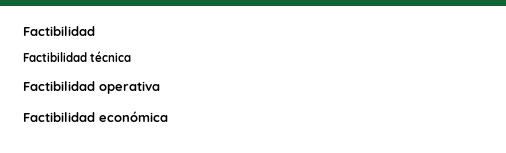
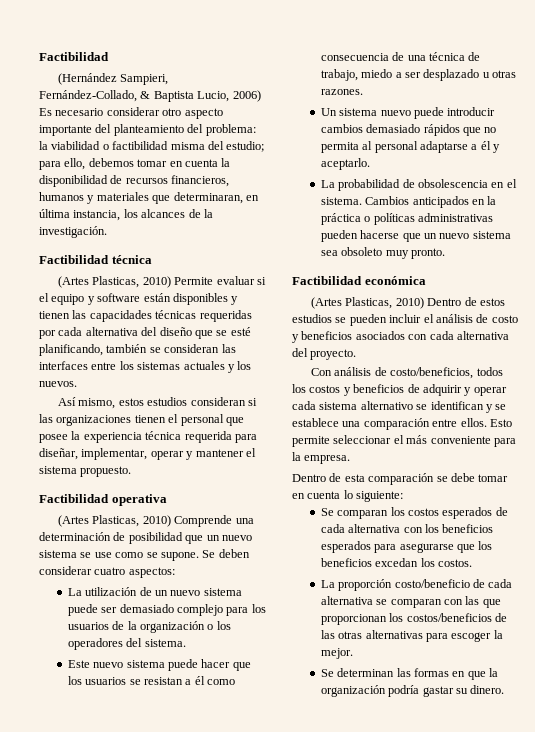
[23,51,132,62] [23,81,160,94] [23,111,168,122] Factibilidad técnica // Factibilidad operativa // Factibilidad económica -> [58,73,169,85] [39,90,261,102] [39,107,223,119] [39,124,256,136] [39,141,265,152] [39,158,231,170] [39,175,230,187] [39,192,259,204] [39,209,213,221] [39,226,107,238] [39,255,152,264] [58,276,266,288] [39,293,239,305] [39,310,252,322] [39,327,251,339] [39,344,236,356] [39,361,252,373] [39,381,77,387] [58,397,257,409] [39,414,244,426] [39,431,257,443] [39,448,256,460] [39,466,132,477] [39,494,167,506] [58,515,254,527] [39,532,252,544] [39,549,250,561] [39,566,175,578] [67,587,242,596] [67,604,266,616] [67,621,231,633] [67,638,186,650] [67,659,251,671] [67,676,236,685] [320,52,481,61] [320,69,517,81] [320,89,363,95] [320,107,496,119] [320,124,497,136] [320,141,501,153] [320,158,370,170] [320,179,517,191] [320,196,497,208] [320,213,493,225] [320,230,511,242] [320,247,445,259] [292,276,426,285] [311,297,505,309] [292,314,518,326] [292,331,509,343] [292,348,357,360] [311,367,503,379] [292,384,507,396] [292,401,507,413] [292,418,512,430] [292,435,516,447] [292,452,351,464] [292,473,509,485] [292,490,404,502] [320,507,508,519] [320,524,494,533] [320,541,493,553] [320,558,472,567] [320,579,513,591] [320,596,501,608] [320,613,507,625] [320,630,503,642] [320,648,353,659] [320,668,499,680] [320,685,505,697] (Hernández Sampieri, Fernández-Collado, & Baptista Lucio, 2006) Es necesario considerar otro aspecto importante del planteamiento del problema: la viabilidad o factibilidad misma del estudio; para ello, debemos tomar en cuenta la disponibilidad de recursos financieros, humanos y materiales que determinaran, en última instancia, los alcances de la investigación. // Factibilidad técnica // (Artes Plasticas, 2010) Permite evaluar si el equipo y software están disponibles y tienen las capacidades técnicas requeridas por cada alternativa del diseño que se esté planificando, también se consideran las interfaces entre los sistemas actuales y los nuevos. // Así mismo, estos estudios consideran si las organizaciones tienen el personal que posee la experiencia técnica requerida para diseñar, implementar, operar y mantener el sistema propuesto. // Factibilidad operativa // (Artes Plasticas, 2010) Comprende una determinación de posibilidad que un nuevo sistema se use como se supone. Se deben considerar cuatro aspectos: // La utilización de un nuevo sistema puede ser demasiado complejo para los usuarios de la organización o los operadores del sistema. // Este nuevo sistema puede hacer que los usuarios se resistan a él como consecuencia de una técnica de trabajo, miedo a ser desplazado u otras razones. // Un sistema nuevo puede introducir cambios demasiado rápidos que no permita al personal adaptarse a él y aceptarlo. // La probabilidad de obsolescencia en el sistema. Cambios anticipados en la práctica o políticas administrativas pueden hacerse que un nuevo sistema sea obsoleto muy pronto. // Factibilidad económica // (Artes Plasticas, 2010) Dentro de estos estudios se pueden incluir el análisis de costo y beneficios asociados con cada alternativa del proyecto. // Con análisis de costo/beneficios, todos los costos y beneficios de adquirir y operar cada sistema alternativo se identifican y se establece una comparación entre ellos. Esto permite seleccionar el más conveniente para la empresa. // Dentro de esta comparación se debe tomar en cuenta lo siguiente: // Se comparan los costos esperados de cada alternativa con los beneficios esperados para asegurarse que los beneficios excedan los costos. // La proporción costo/beneficio de cada alternativa se comparan con las que proporcionan los costos/beneficios de las otras alternativas para escoger la mejor. // Se determinan las formas en que la organización podría gastar su dinero.

